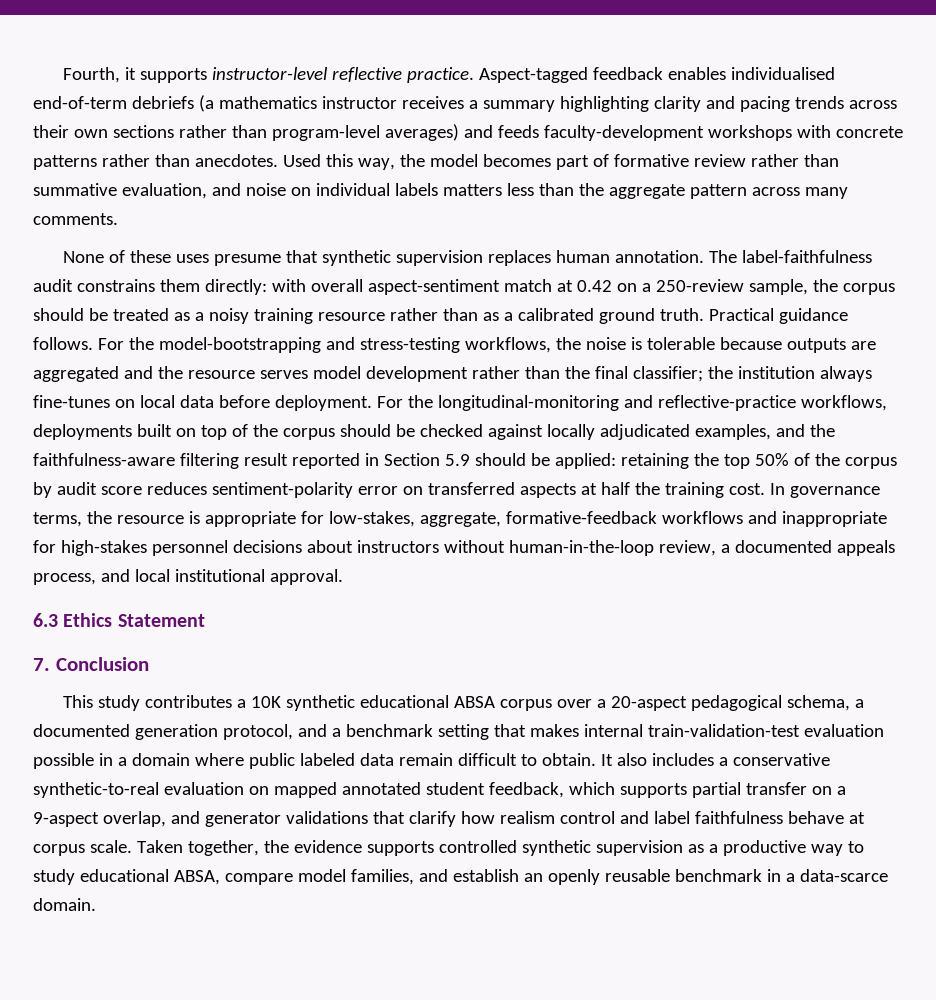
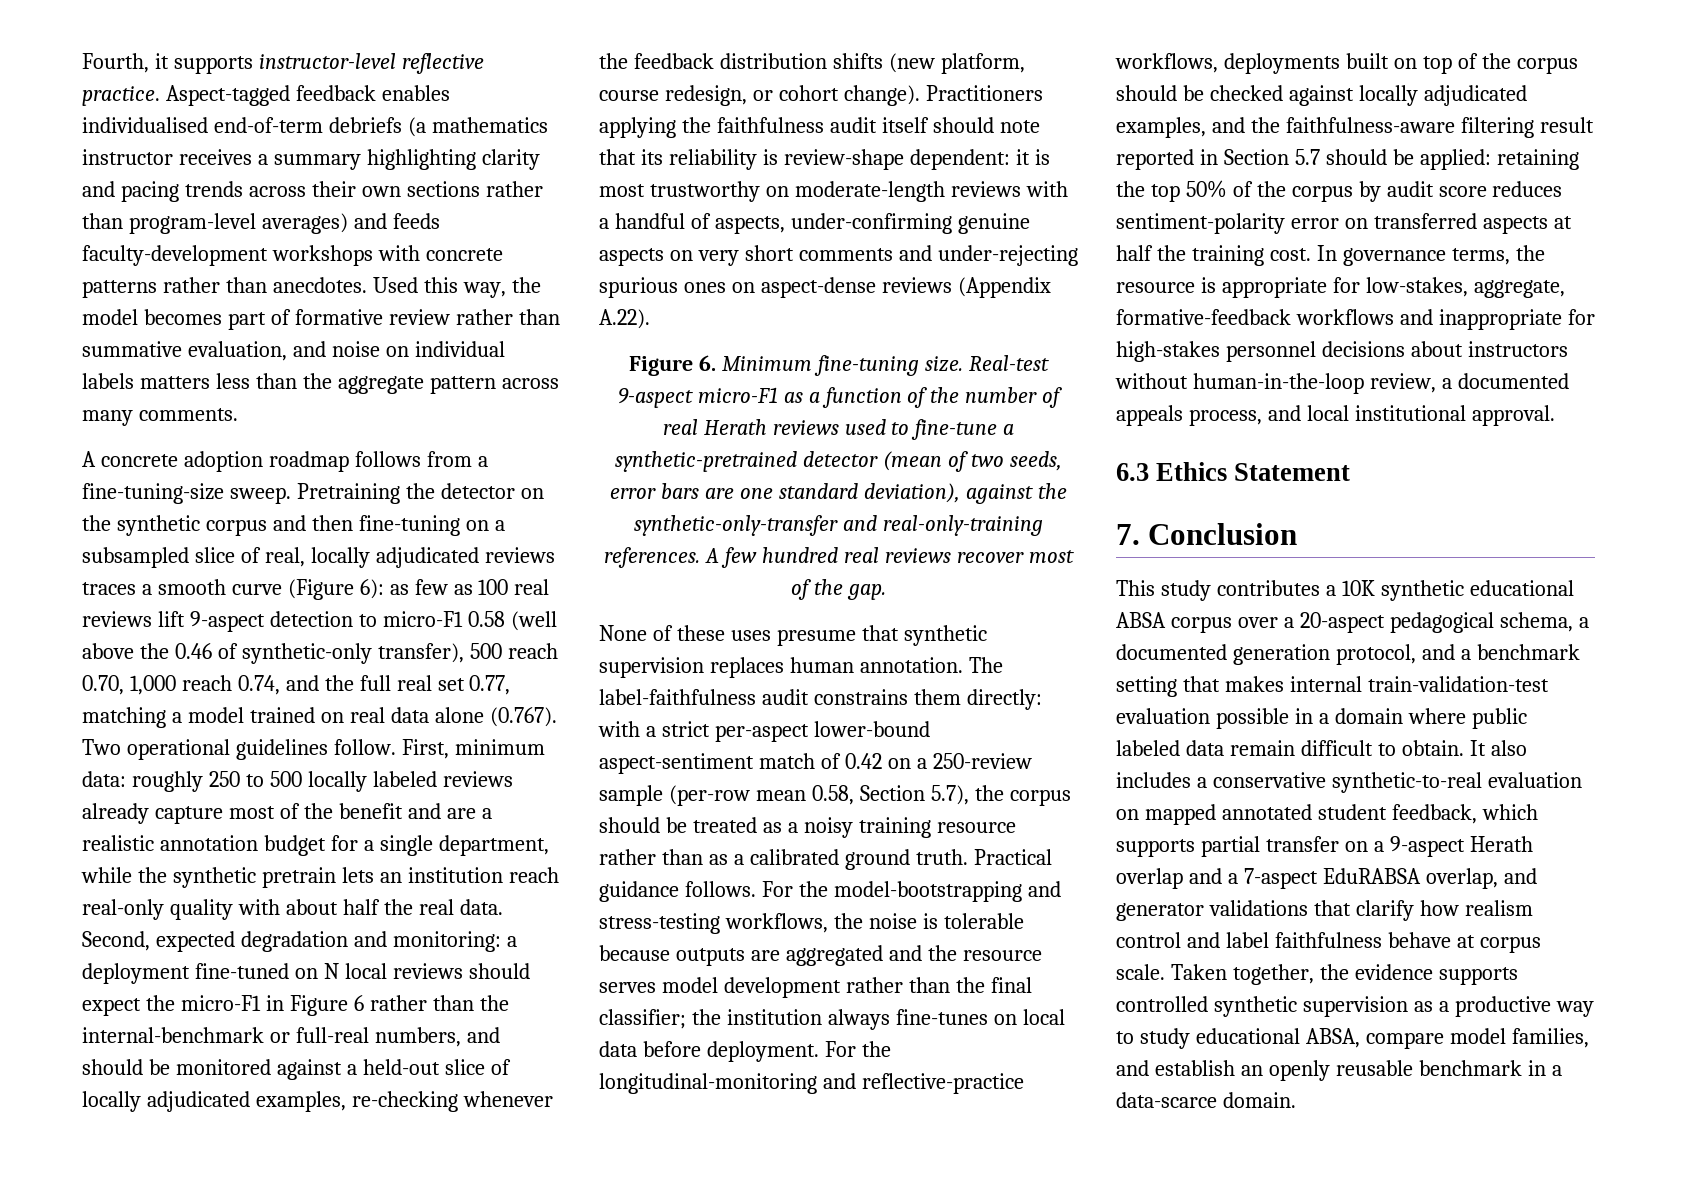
(118, 219) none -> [82,451,488,472] [82,483,544,504] [82,515,505,536] [82,547,555,568] [82,579,550,600] [82,611,557,632] [82,643,558,664] [82,675,511,695] [82,707,557,728] [82,739,545,760] [82,771,513,792] [82,803,492,824] [82,835,549,856] [81,867,559,888] [82,899,503,920] [82,931,517,952] [82,963,530,984] [82,995,509,1016] [82,1027,500,1047] [82,1059,511,1080] [82,1091,553,1112] [599,53,1025,74] [599,85,1043,106] [599,117,1040,138] [599,149,1050,170] [599,181,1068,202] [599,213,1030,234] [599,245,1078,266] [599,277,1051,298] [599,309,650,329] [629,355,1049,376] [617,387,1063,408] [662,419,1015,440] [615,451,1062,472] [610,483,1067,504] [634,515,1043,536] [604,547,1074,568] [791,579,886,600] // A concrete adoption roadmap follows from a fine-tuning-size sweep. Pretraining the detector on the synthetic corpus and then fine-tuning on a subsampled slice of real, locally adjudicated reviews traces a smooth curve (Figure 6): as few as 100 real reviews lift 9-aspect detection to micro-F1 0.58 (well above the 0.46 of synthetic-only transfer), 500 reach 0.70, 1,000 reach 0.74, and the full real set 0.77, matching a model trained on real data alone (0.767). Two operational guidelines follow. First, minimum data: roughly 250 to 500 locally labeled reviews already capture most of the benefit and are a realistic annotation budget for a single department, while the synthetic pretrain lets an institution reach real-only quality with about half the real data. Second, expected degradation and monitoring: a deployment fine-tuned on N local reviews should expect the micro-F1 in Figure 6 rather than the internal-benchmark or full-real numbers, and should be monitored against a held-out slice of locally adjudicated examples, re-checking whenever the feedback distribution shifts (new platform, course redesign, or cohort change). Practitioners applying the faithfulness audit itself should note that its reliability is review-shape dependent: it is most trustworthy on moderate-length reviews with a handful of aspects, under-confirming genuine aspects on very short comments and under-rejecting spurious ones on aspect-dense reviews (Appendix A.22). // Figure 6. Minimum fine-tuning size. Real-test 9-aspect micro-F1 as a function of the number of real Herath reviews used to fine-tune a synthetic-pretrained detector (mean of two seeds, error bars are one standard deviation), against the synthetic-only-transfer and real-only-training references. A few hundred real reviews recover most of the gap.
[310,279,363,292] overall -> [645,721,930,742] a strict per-aspect lower-bound
[556,280,573,292] at -> [820,753,841,769] of
[748,279,808,295] sample, -> [599,785,969,806] sample (per-row mean 0.58, Section 5.7),
[444,454,470,466] 5.9 -> [1294,149,1320,165] 5.7
(99, 819) none -> [1469,836,1533,852] [1116,868,1421,889] Herath overlap and a 7-aspect EduRABSA

